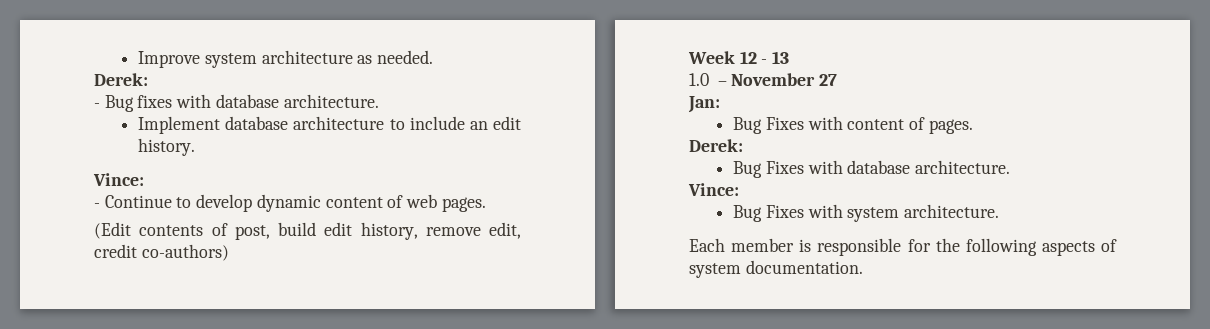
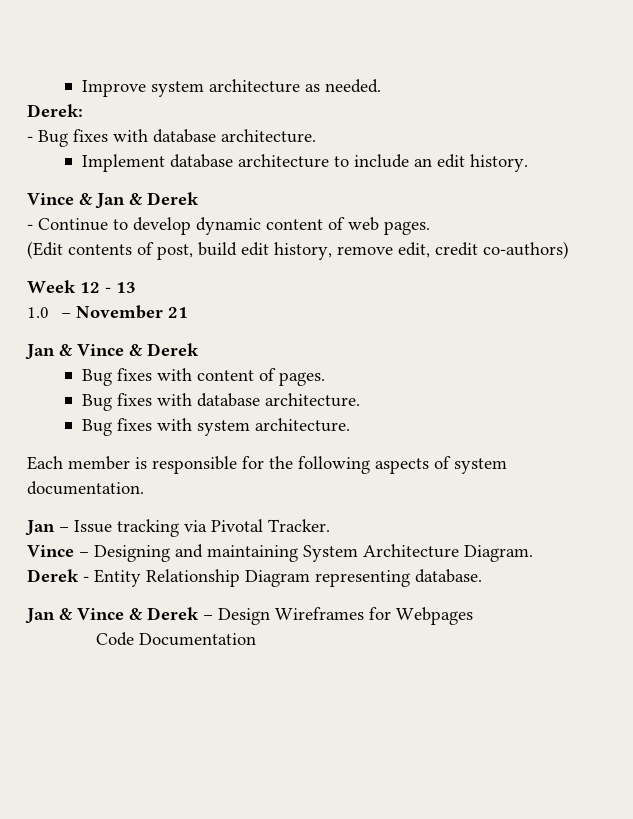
[93,173,144,186] Vince: -> [27,192,199,209] Vince & Jan & Derek
[819,74,838,86] [688,96,720,113] [733,117,804,134] 27 // Jan: // Bug Fixes -> [168,307,189,318] [25,343,199,360] [81,368,152,386] 21 // Jan & Vince & Derek // Bug fixes
[689,139,743,152] [733,160,1011,178] [688,183,739,196] [733,205,804,222] // Derek: // Bug Fixes with database architecture. // Vince: // Bug Fixes -> [81,393,360,411] [81,418,152,436] // Bug fixes with database architecture. // Bug fixes
(863, 267) none -> [25,519,330,537] [27,544,533,562] [27,569,482,587] [25,607,473,625] [95,632,256,646] // Jan – Issue tracking via Pivotal Tracker. // Vince – Designing and maintaining System Architecture Diagram. // Derek - Entity Relationship Diagram representing database. // Jan & Vince & Derek – Design Wireframes for Webpages // Code Documentation

